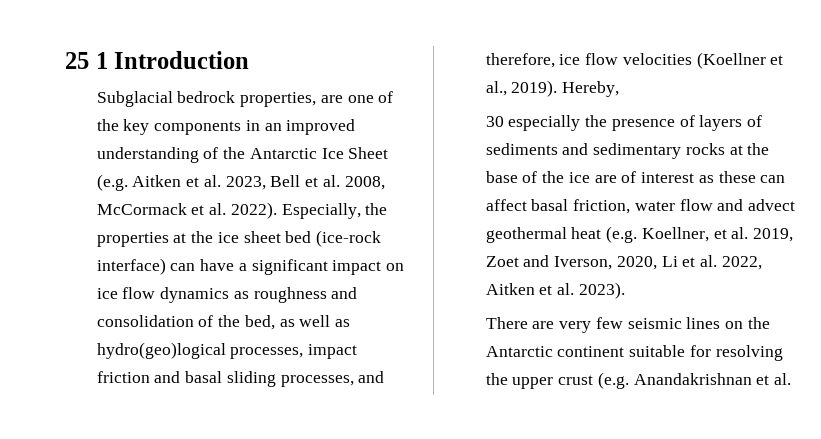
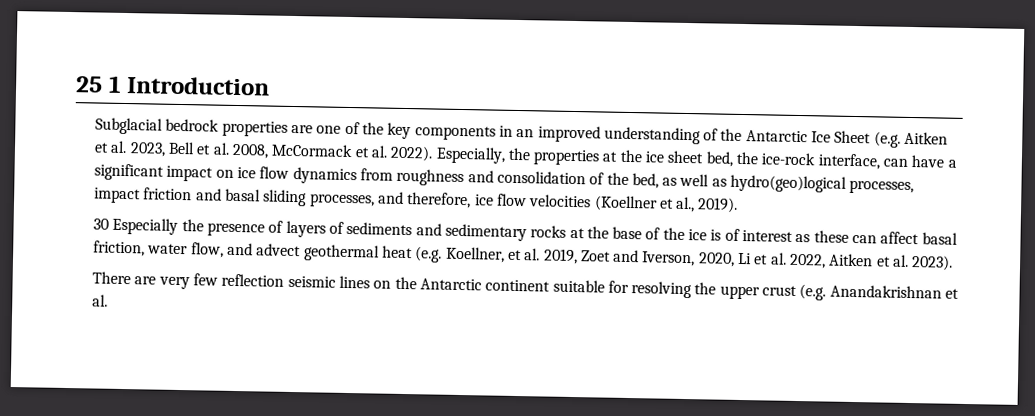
[240,92,317,107] properties, -> [221,120,288,137] properties
[285,230,382,247] [96,258,166,275] bed (ice-rock interface) -> [705,151,881,170] bed, the ice-rock interface,
[233,291,249,299] as -> [359,168,393,181] from
[562,81,620,97] Hereby, -> (739, 205) none
[508,115,581,131] especially -> [112,217,179,235] Especially
[594,175,617,183] are -> [710,229,722,241] is
[679,199,713,211] flow -> [190,242,224,258] flow,
(623, 323) none -> [221,273,285,287] reflection

